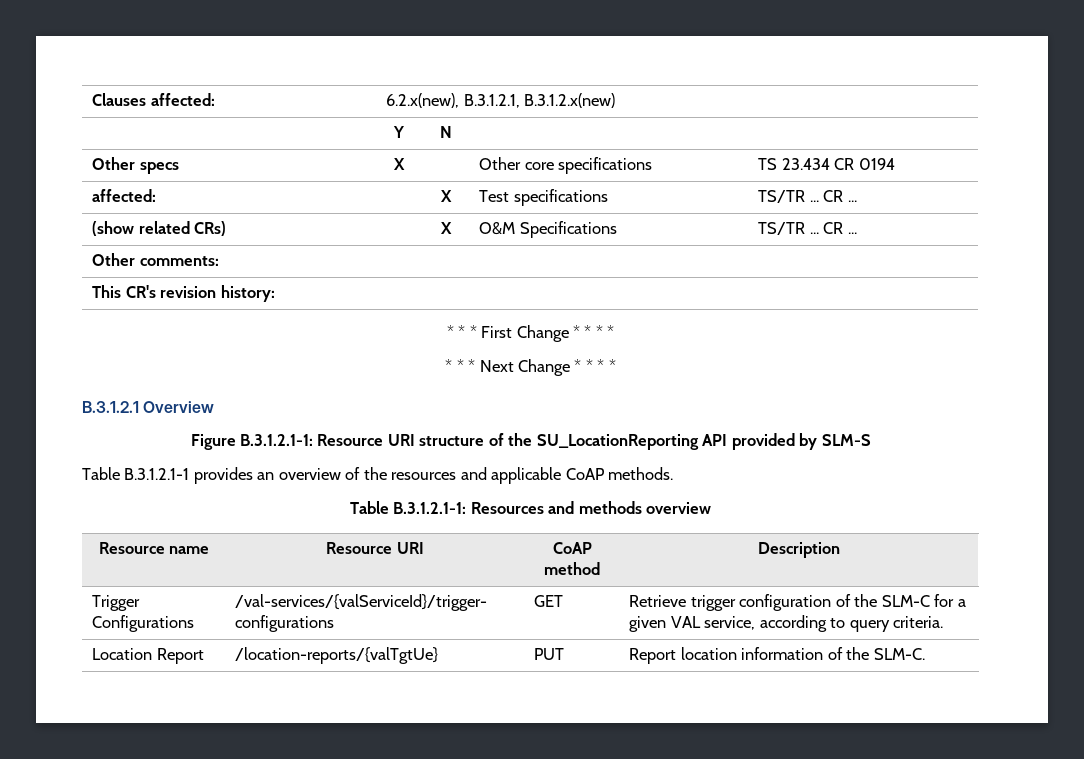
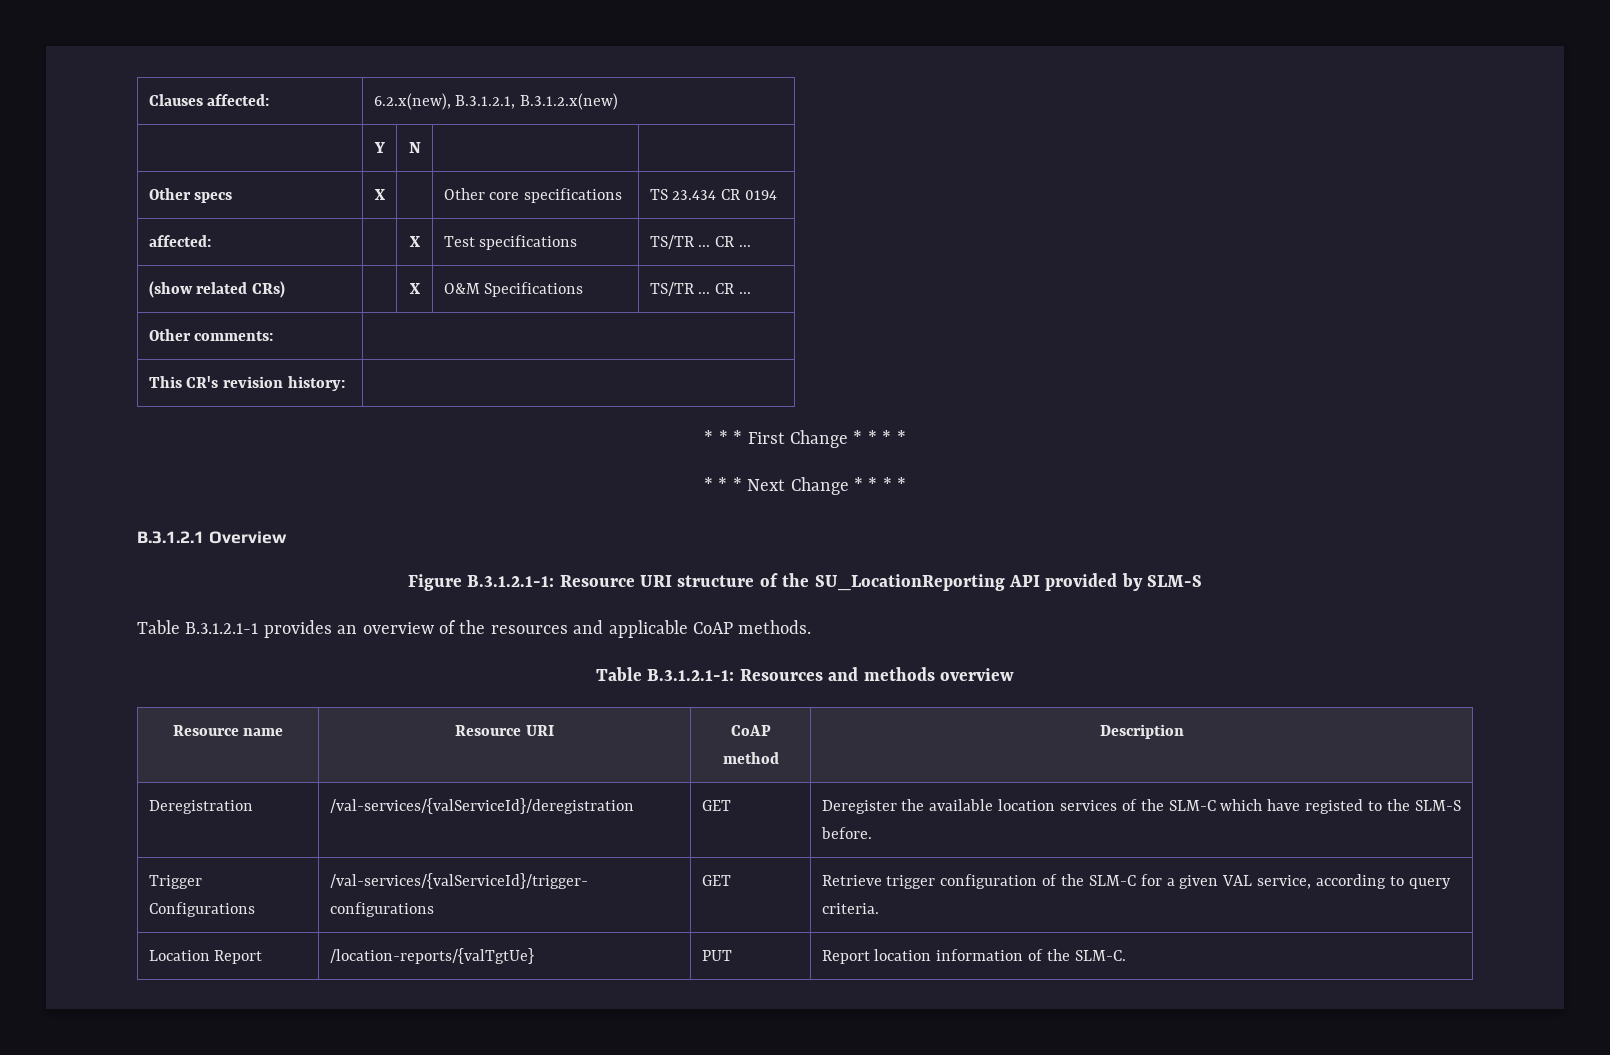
(840, 550) none -> [148,800,253,814] [329,798,634,814] [701,800,731,811] [821,799,1461,814] [820,827,872,839] // Deregistration | /val-services/{valServiceId}/deregistration | GET | Deregister the available location services of the SLM-C which have registed to the SLM-S before.

